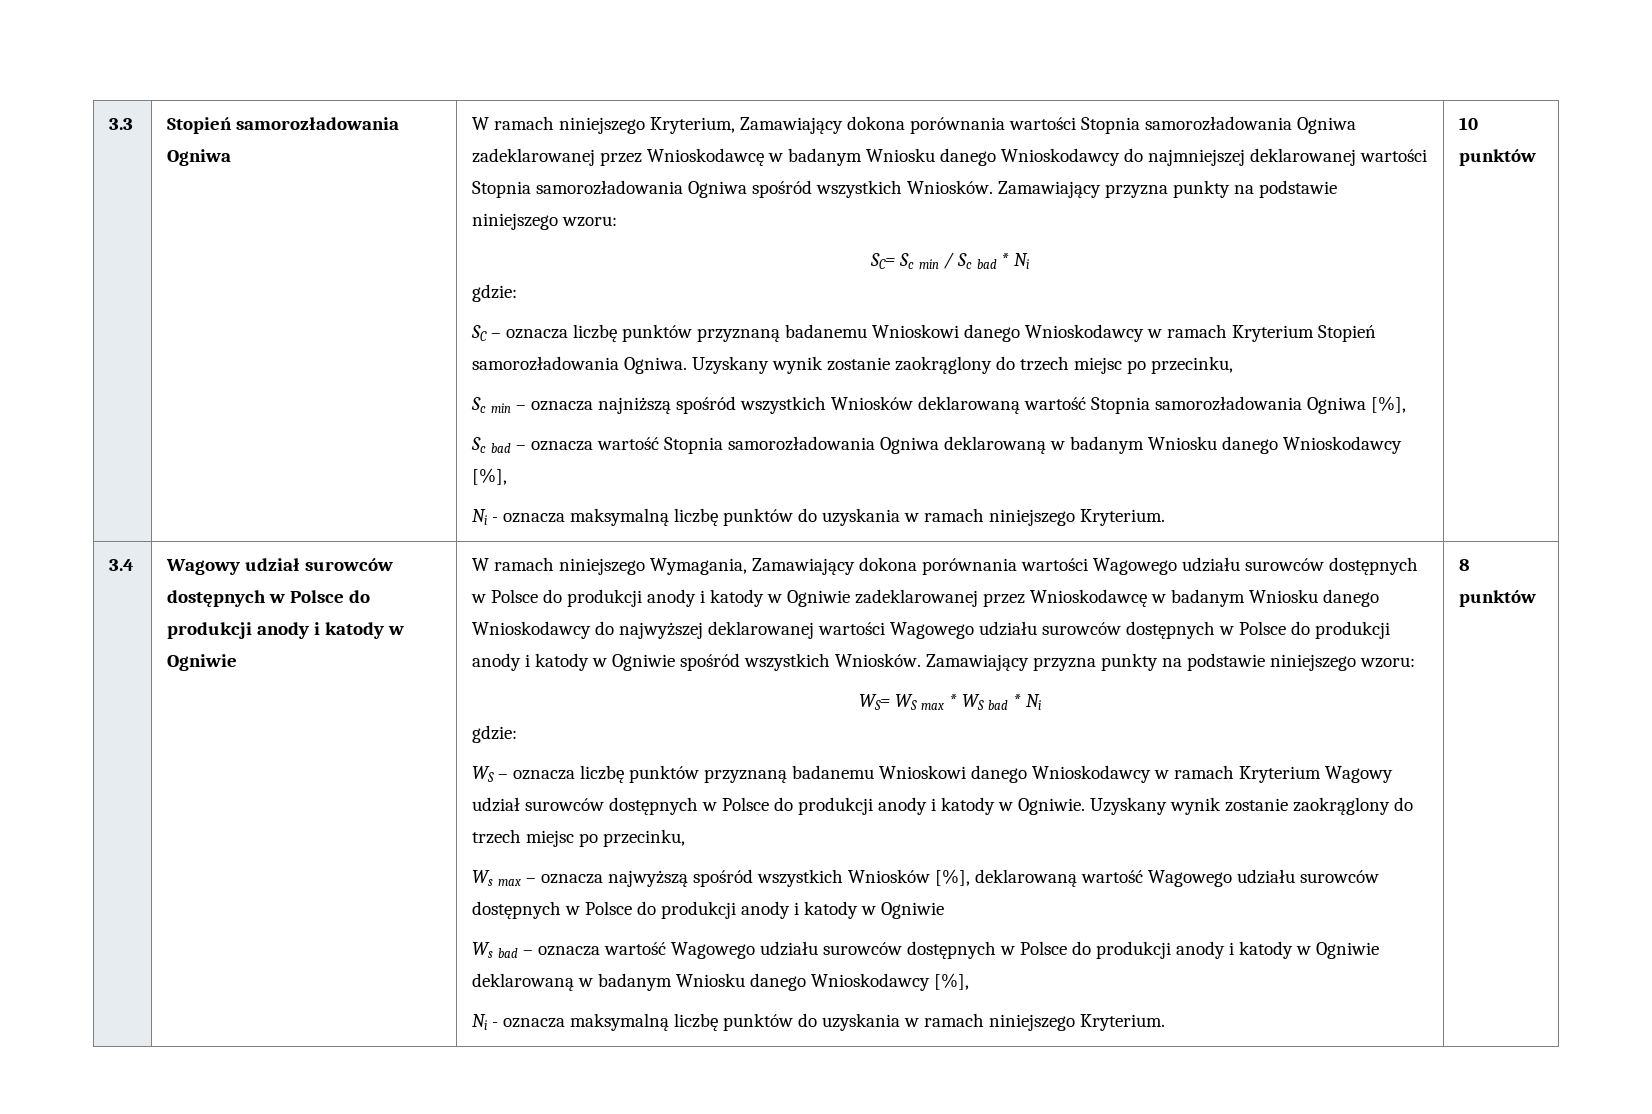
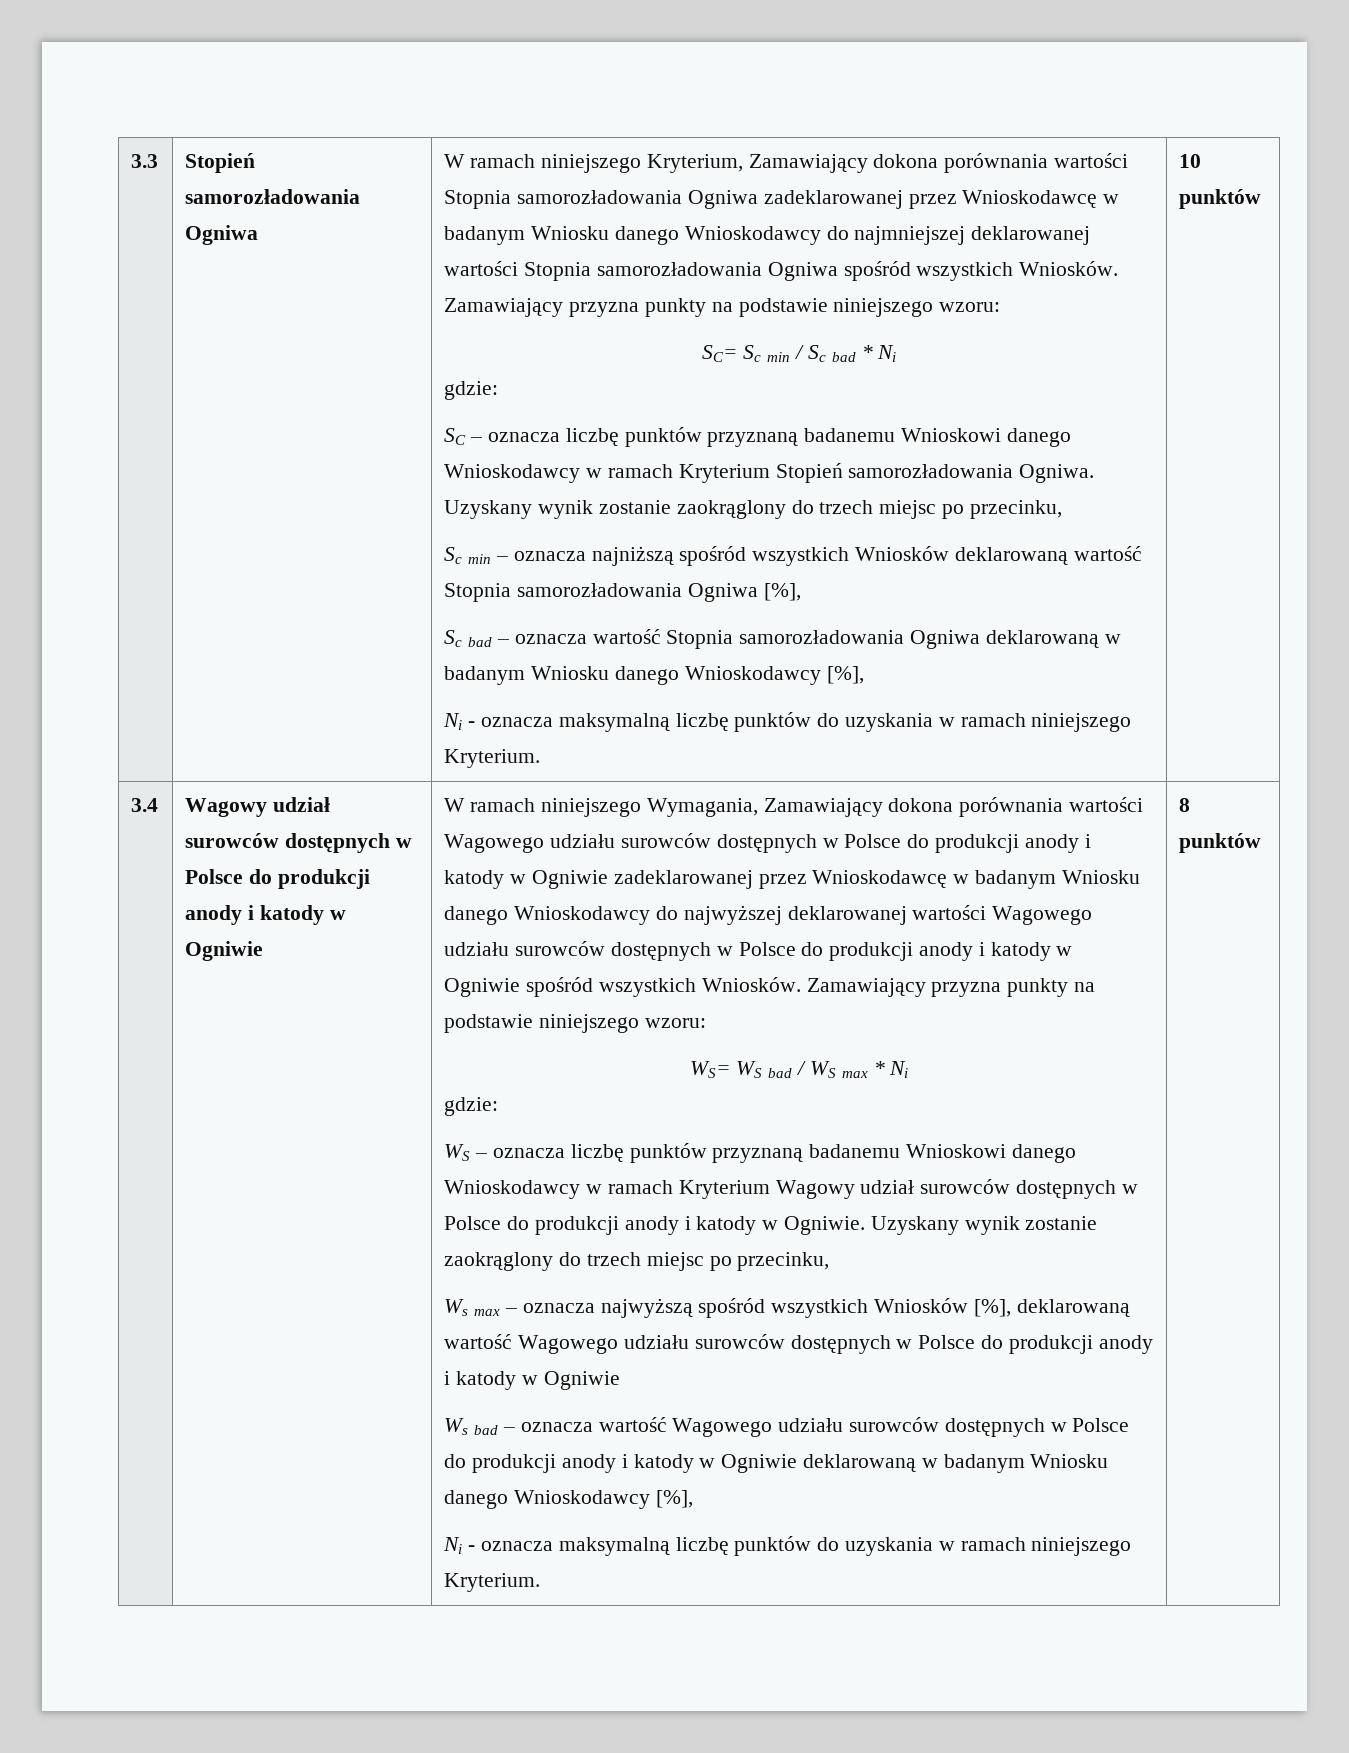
[921,694,1008,710] max * WS bad -> [768,1061,868,1078] bad / WS max

